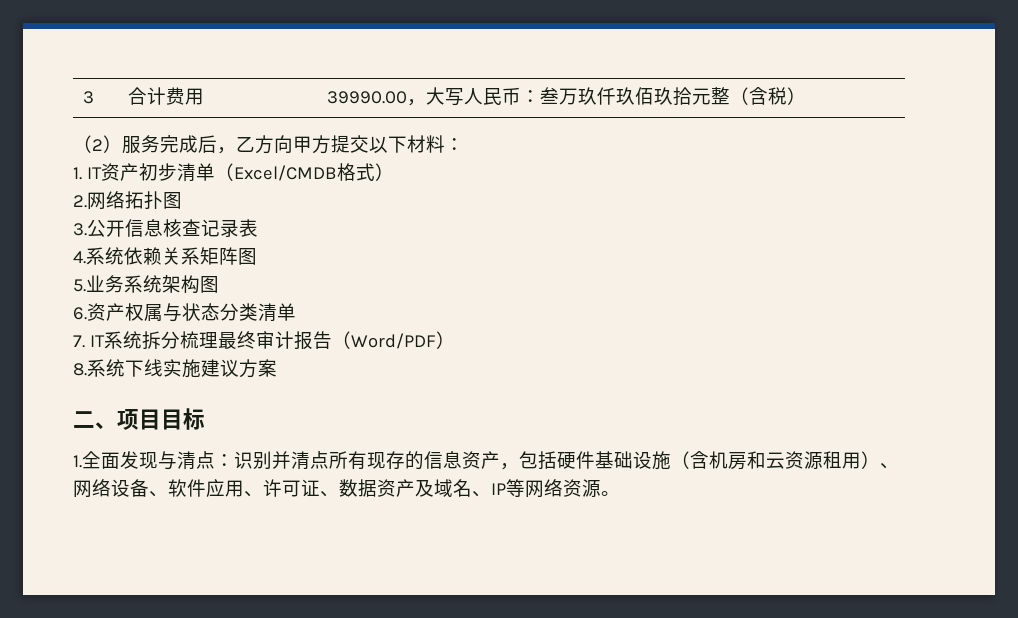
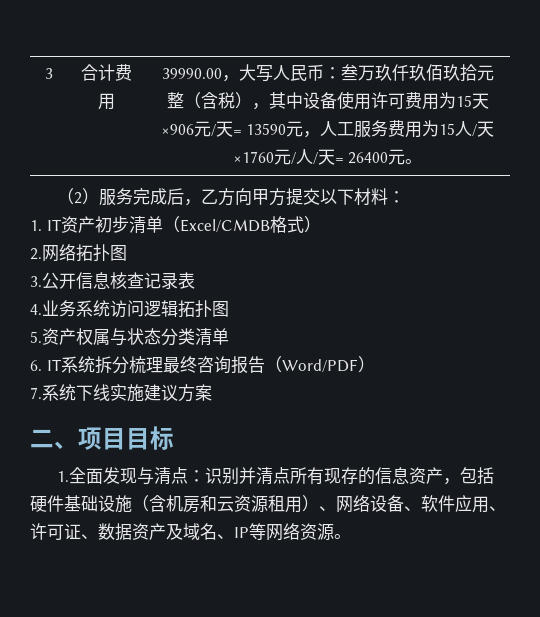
(806, 96) none -> [251,91,489,110] [160,120,495,138] [232,149,423,165] ，其中设备使用许可费用为15天×906元/天= 13590元，人工服务费用为15人/天×1760元/人/天= 26400元。
[86,247,257,265] [73,275,219,294] [73,307,87,320] 系统依赖关系矩阵图 // 5.业务系统架构图 // 6. -> [42,300,229,318] [30,331,42,343] 业务系统访问逻辑拓扑图 // 5.
[73,335,85,348] 7. -> [30,360,42,371] 6.
[255,331,294,349] 审计 -> [196,356,231,374] 咨询
[73,363,87,376] 8. -> [30,387,42,399] 7.

